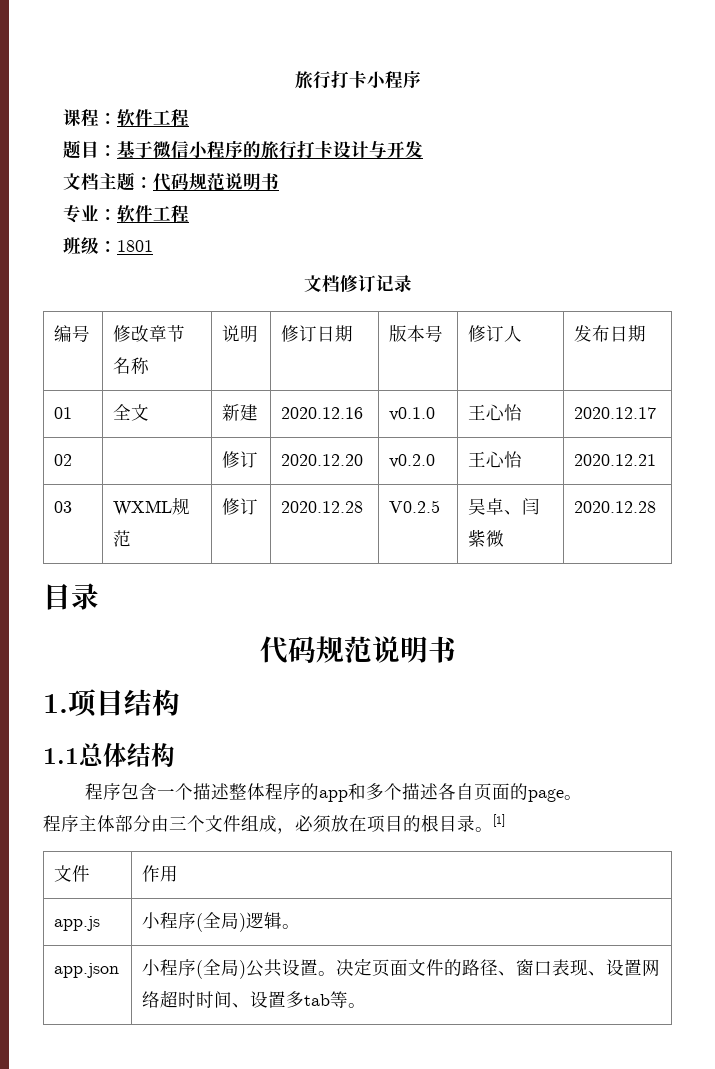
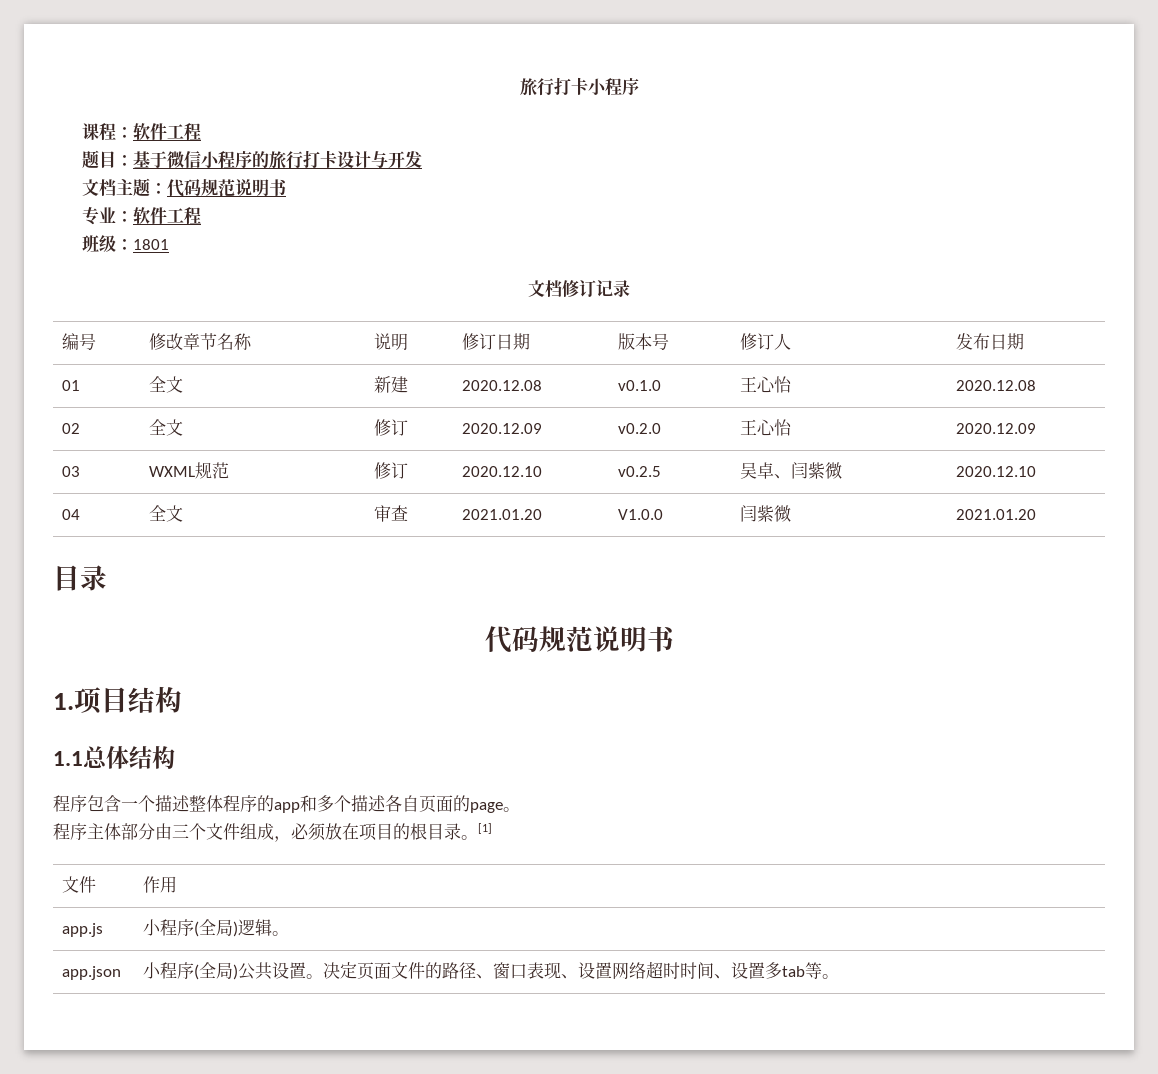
[281,407,364,419] 2020.12.16 -> [461,380,542,391] 2020.12.08
[574,407,657,419] 2020.12.17 -> [955,380,1036,391] 2020.12.08
[222,451,259,468] [281,454,364,466] | 修订 | 2020.12.20 -> [148,419,183,436] [373,419,408,436] [461,423,542,434] 全文 | 修订 | 2020.12.09
[574,454,657,466] 2020.12.21 -> [955,423,1036,434] 2020.12.09
[281,501,364,513] [389,500,441,513] 2020.12.28 | V0.2.5 -> [461,466,542,477] [617,466,661,477] 2020.12.10 | v0.2.5
[574,501,657,513] 2020.12.28 -> [955,466,1036,477] [61,509,80,520] [148,505,183,522] [373,505,408,522] [461,509,542,520] [617,509,663,520] [739,505,791,522] [955,509,1036,520] 2020.12.10 // 04 | 全文 | 审查 | 2021.01.20 | V1.0.0 | 闫紫微 | 2021.01.20

